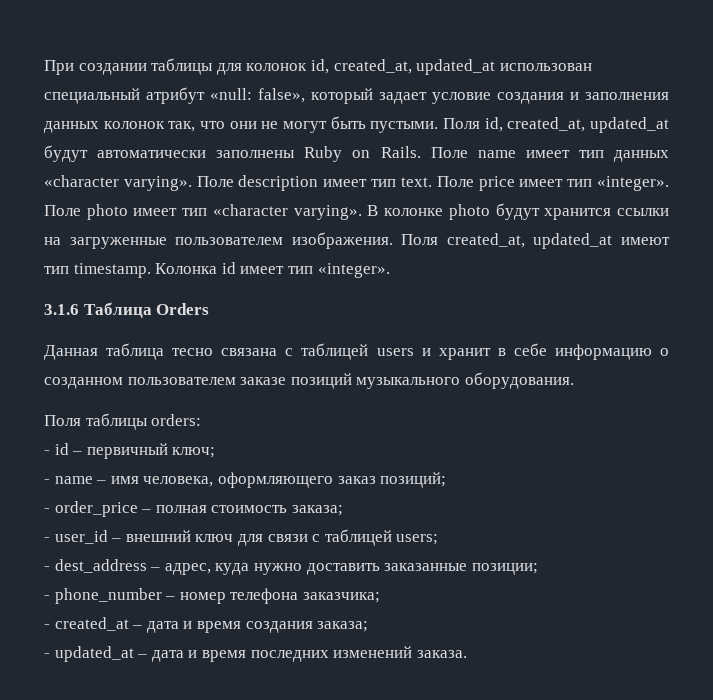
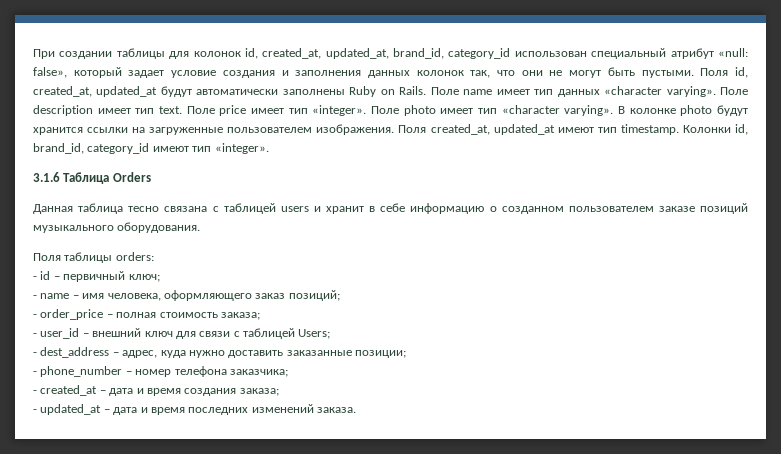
[416,59,496,75] updated_at -> [325,48,511,59] updated_at, brand_id, category_id
[155,262,285,274] Колонка id имеет -> [682,124,749,135] [33,143,189,154] Колонки id, brand_id, category_id имеют
[396,534,439,545] users; -> [298,329,331,339] Users;

